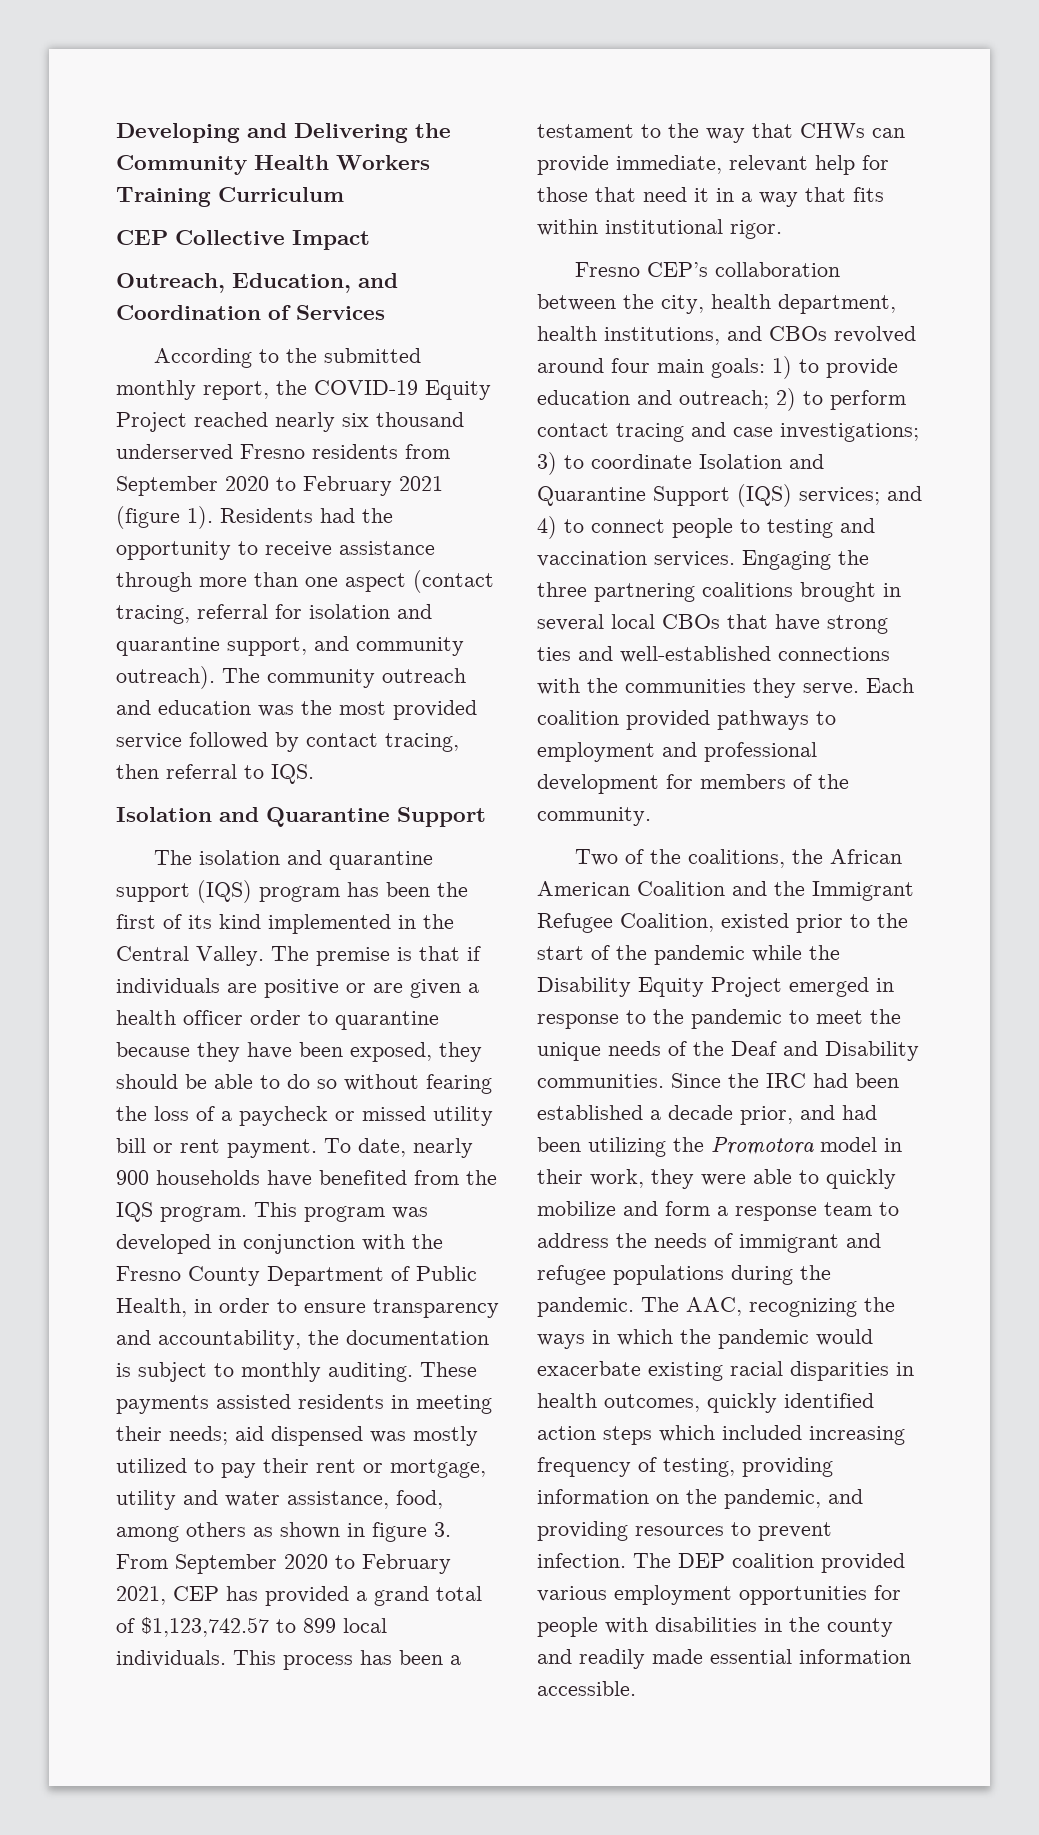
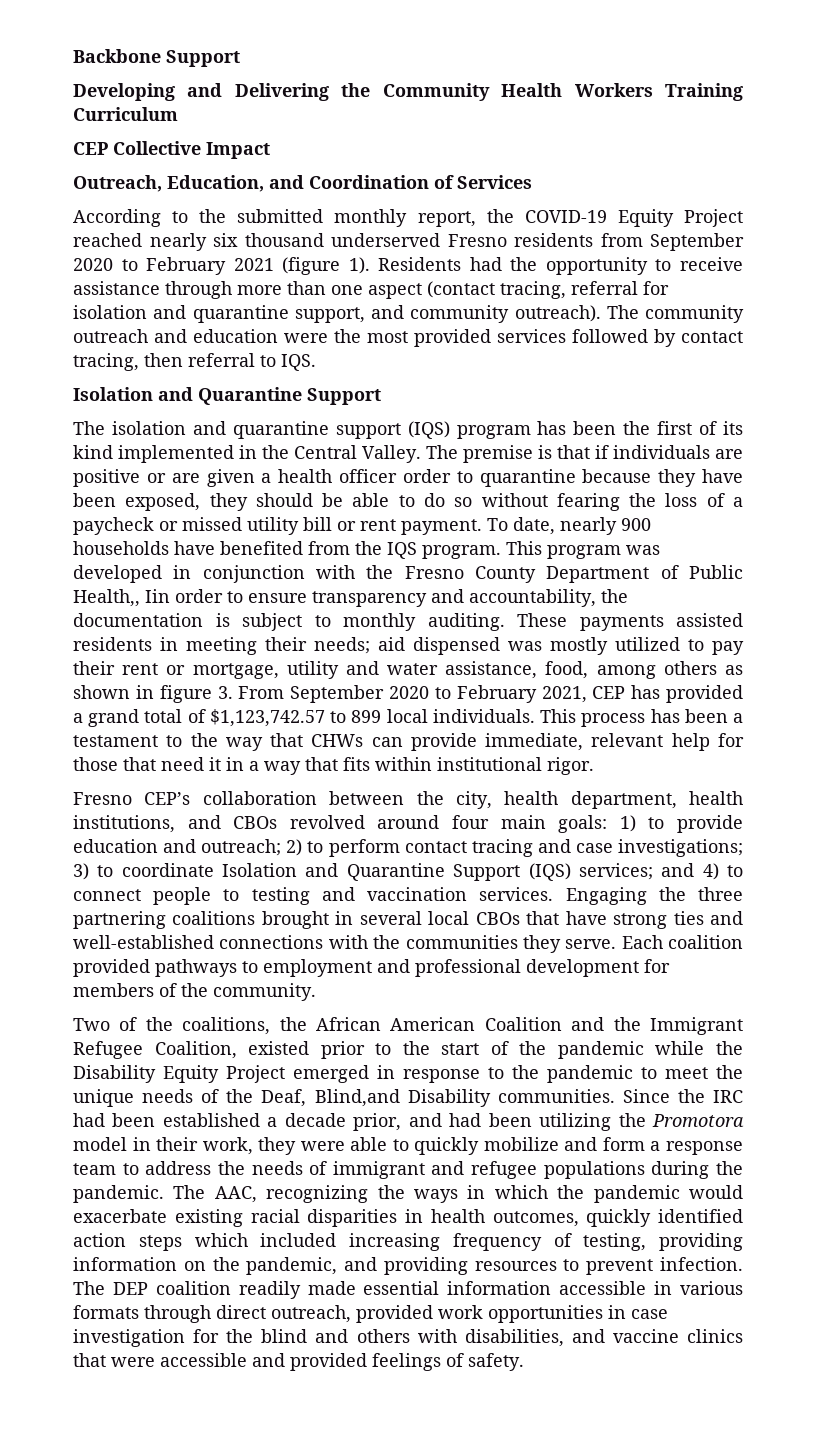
(116, 133) none -> [73,49,240,67] Backbone Support //
[258,705,294,717] was -> [284,333,328,343] were
[116,733,182,749] service -> [497,329,566,343] services
[116,1298,212,1317] Health, in -> [73,589,170,607] Health,, Iin
[731,1041,818,1056] Deaf and -> [261,1089,400,1107] Deaf, Blind,and
[821,1553,905,1573] [537,1585,901,1605] [537,1617,893,1637] [537,1649,911,1669] [537,1681,636,1696] provided various employment opportunities for people with disabilities in the county and readily made essential information accessible. -> [238,1281,744,1299] [73,1305,668,1323] [73,1329,744,1347] [73,1353,524,1371] readily made essential information accessible in various formats through direct outreach, provided work opportunities in case investigation for the blind and others with disabilities, and vaccine clinics that were accessible and provided feelings of safety.

